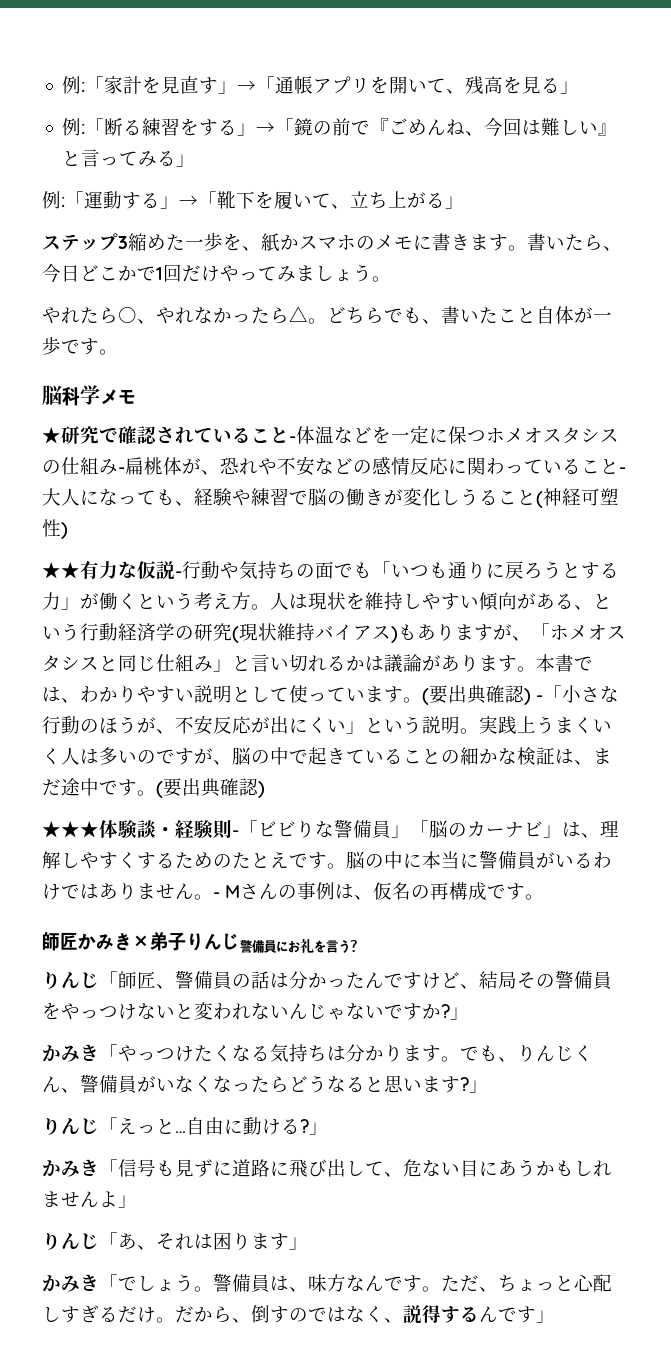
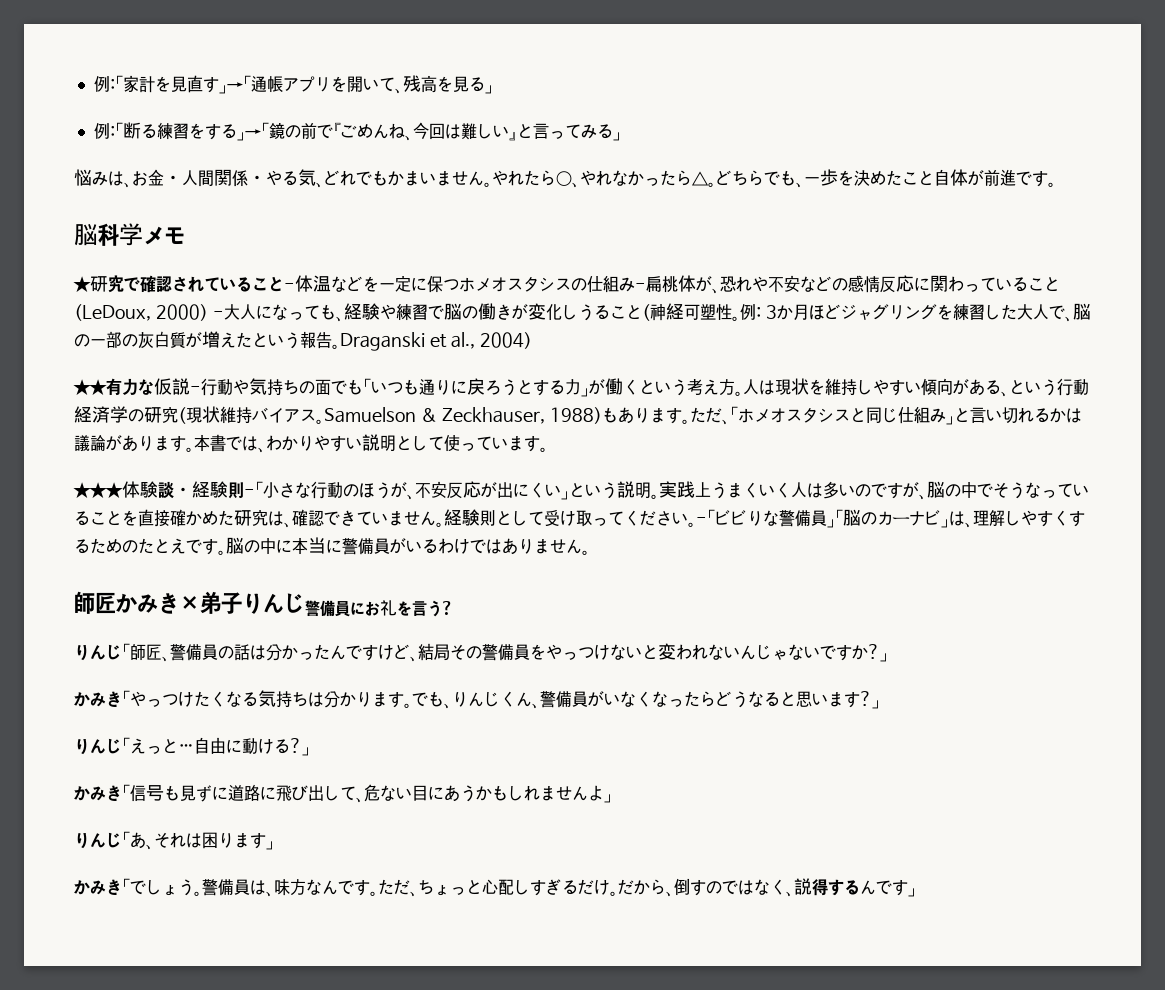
[42,191,464,209] [42,232,622,252] [42,264,391,283] 例:「運動する」→「靴下を履いて、立ち上がる」 // ステップ3縮めた一歩を、紙かスマホのメモに書きます。書いたら、今日どこかで1回だけやってみましょう。 // -> [74,169,492,188] 悩みは、お金・人間関係・やる気、どれでもかまいません。
[441,306,479,324] 書い -> [804,169,886,186] 一歩を決め
[593,312,612,322] [42,336,61,355] 一歩 -> [984,169,1016,186] 前進
(619, 466) none -> [74,304,208,321] (LeDoux, 2000)
[61,522,68,539] ) -> [731,303,1091,322] [74,331,532,351] 。例: 3か月ほどジャグリングを練習した大人で、脳の一部の灰白質が増えたという報告。Draganski et al., 2004)
[391,626,398,643] ) -> [316,407,602,424] 。Samuelson & Zeckhauser, 1988)
[493,624,512,640] が -> [681,407,722,424] 。ただ
[422,685,531,705] (要出典確認) -> [73,481,244,499] // ★★★体験談・経験則
[308,747,612,765] [42,778,265,798] [42,820,232,839] 起きていることの細かな検証は、まだ途中です。(要出典確認) // ★★★体験談・経験則 -> [993,482,1089,499] [74,509,696,528] そうなっていることを直接確かめた研究は、確認できていません。経験則として受け取ってください。
[213,882,544,901] - Mさんの事例は、仮名の再構成です。 -> (590, 552) none

